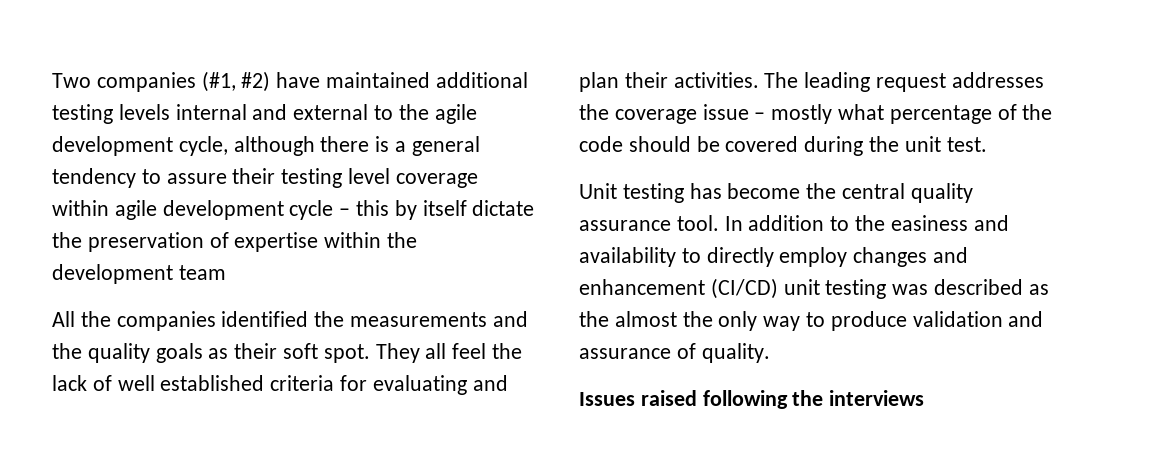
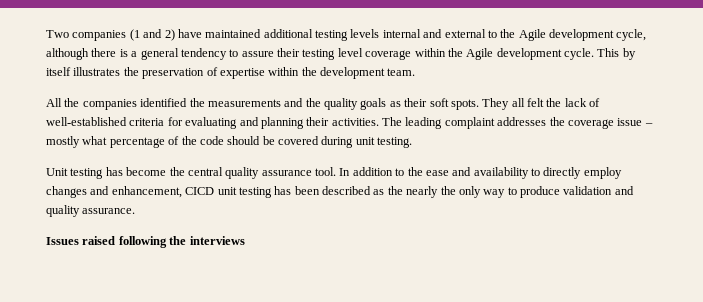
[201,71,271,92] (#1, #2) -> [129,29,175,41] (1 and 2)
[434,104,477,124] agile -> [518,29,546,41] Agile
[114,200,390,220] agile development cycle – this -> [447,48,620,60] the Agile development cycle. This
[472,200,535,216] dictate -> [73,67,121,76] illustrates
[178,265,226,280] team -> [387,68,416,76] team.
[323,344,370,363] spot. -> [450,99,479,110] spots.
[452,343,487,359] feel -> [527,98,544,107] felt
[117,375,265,391] well established -> [46,117,127,126] well-established
[579,72,619,92] plan -> [260,117,304,129] planning
[876,73,947,92] request -> [444,117,495,129] complaint
[869,136,987,152] the unit test. -> [355,137,413,148] unit testing.
[890,215,968,231] easiness -> [425,170,449,176] ease
[579,278,929,299] enhancement (CI/CD) unit testing was -> [111,186,320,198] enhancement, CICD unit testing has been
[614,311,677,327] almost -> [406,186,439,198] nearly
[579,343,770,363] assurance of quality. -> [46,205,136,217] quality assurance.

